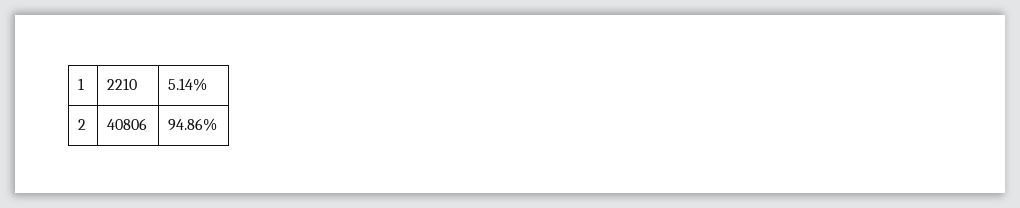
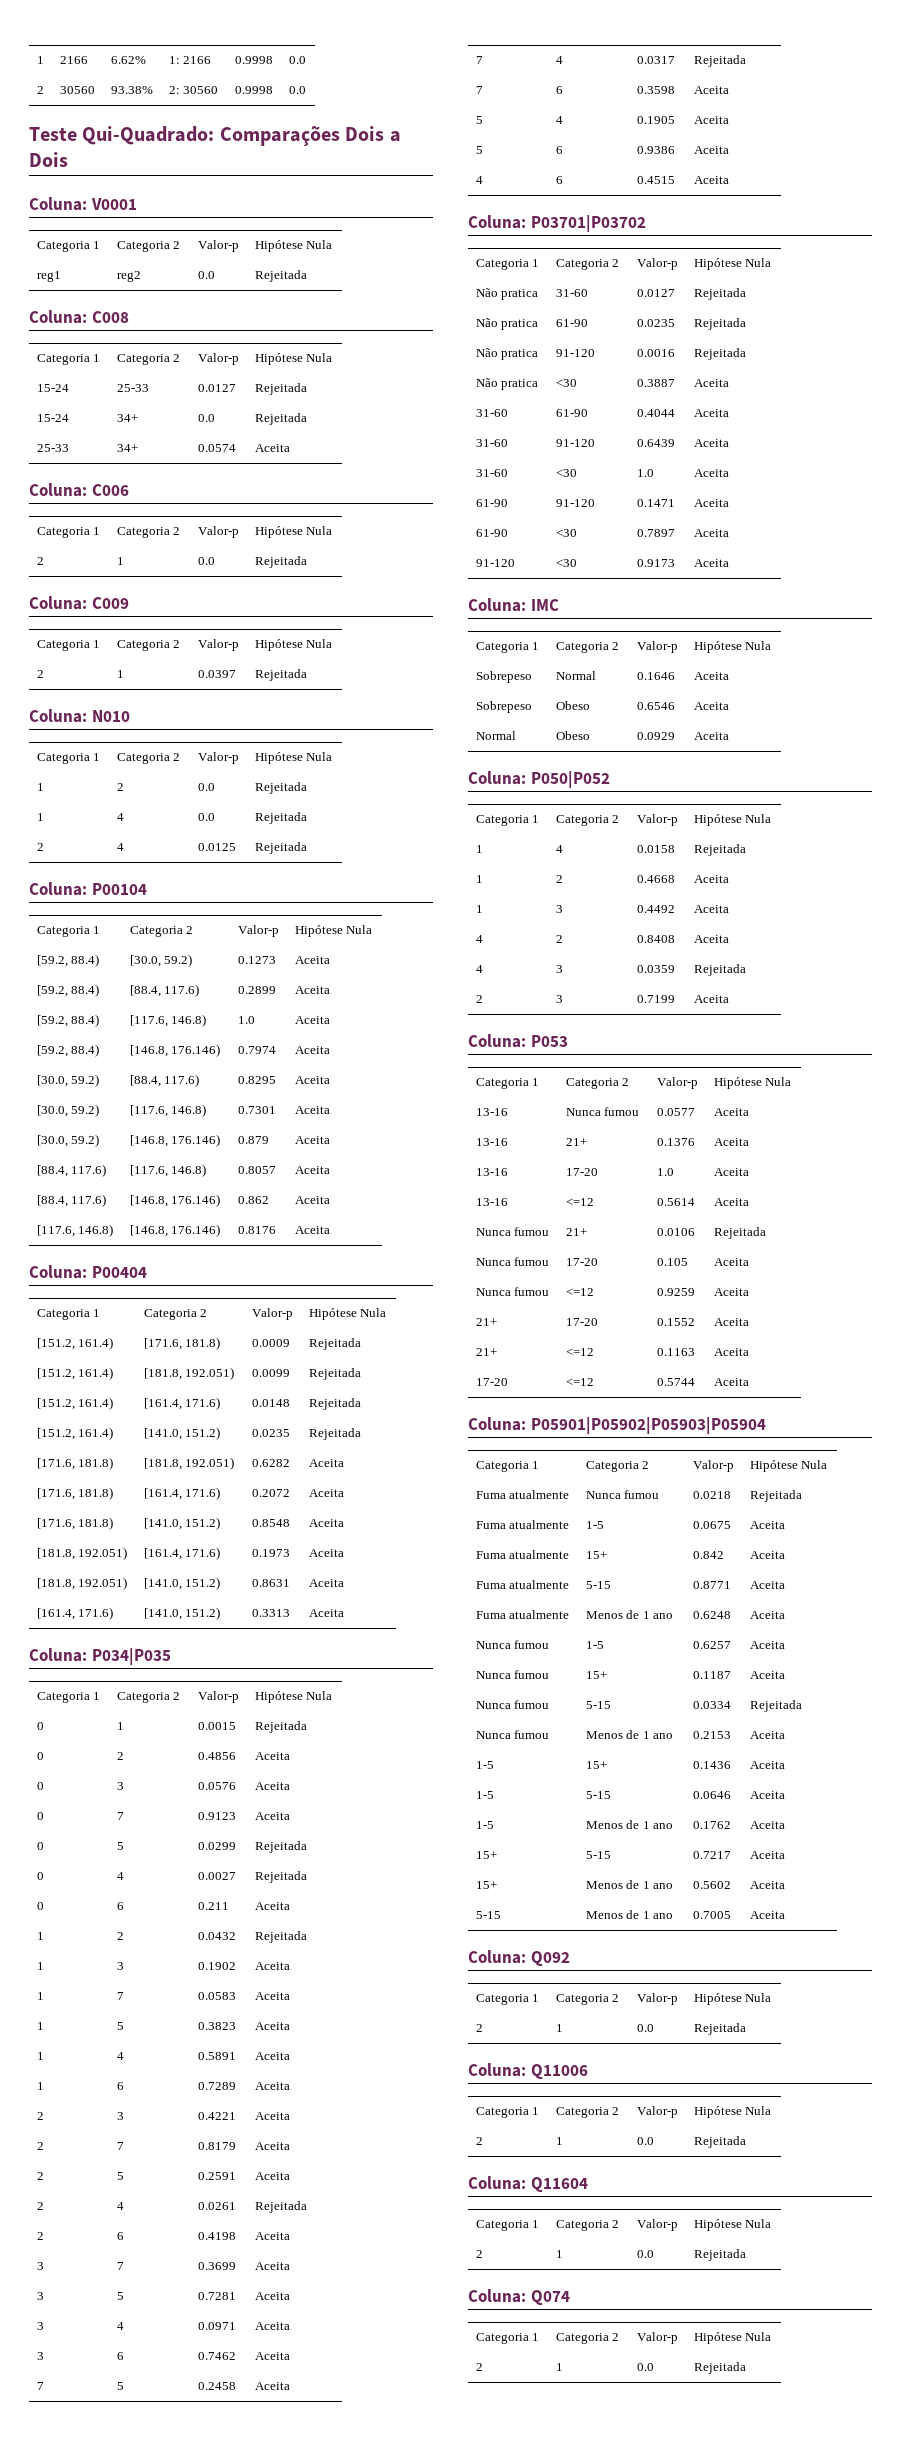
[78,78,85,90] [107,78,138,90] [168,78,208,91] [78,119,87,130] [107,118,148,130] [168,118,218,131] 1 | 2210 | 5.14% // 2 | 40806 | 94.86% -> [36,56,44,64] [59,56,88,64] [110,56,146,64] [168,56,212,64] [234,56,273,64] [288,56,306,64] [36,86,44,94] [59,86,95,94] [110,86,153,94] [168,86,219,94] [234,86,273,94] [288,86,306,94] [29,126,401,146] [29,152,68,167] [29,197,137,211] [36,241,101,252] [116,241,181,252] [197,240,239,252] [254,240,333,252] [36,271,61,282] [116,271,141,282] [197,271,215,279] [254,270,307,282] [29,310,129,324] [36,354,101,365] [116,354,181,365] [197,353,239,365] [254,353,333,365] [36,384,69,392] [116,384,149,392] [197,384,236,392] [254,383,307,395] [36,414,69,422] [116,414,138,422] [197,414,215,422] [254,413,307,425] [36,444,69,452] [116,444,138,452] [197,444,236,452] [254,444,290,452] [29,483,129,497] [36,527,101,538] [116,527,181,538] [197,526,239,538] [254,526,333,538] [36,557,44,565] [116,557,124,565] [197,557,215,565] [254,556,307,568] [29,596,129,610] [36,640,101,651] [116,640,181,651] [197,639,239,651] [254,639,333,651] [36,670,44,678] [116,670,124,678] [197,670,236,678] [254,669,307,681] [29,709,130,723] [36,753,101,764] [116,753,181,764] [197,752,239,764] [254,752,333,764] [36,783,44,791] [116,783,124,791] [197,783,215,791] [254,782,307,794] [36,813,44,821] [116,813,124,821] [197,813,215,821] [254,812,307,824] [36,843,44,851] [116,843,124,851] [197,843,236,851] [254,842,307,854] [29,882,147,896] [36,926,101,937] [129,926,194,937] [237,925,279,937] [294,925,373,937] [36,954,100,967] [129,954,193,967] [237,956,276,964] [294,956,330,964] [36,984,100,997] [129,984,200,997] [237,986,276,994] [294,986,330,994] [36,1014,100,1027] [129,1014,207,1027] [237,1016,255,1024] [294,1016,330,1024] [36,1044,100,1057] [129,1044,221,1057] [237,1046,276,1054] [294,1046,330,1054] [36,1074,100,1087] [129,1074,200,1087] [237,1076,276,1084] [294,1076,330,1084] [36,1104,100,1117] [129,1104,207,1117] [237,1106,276,1114] [294,1106,330,1114] [36,1134,100,1147] [129,1134,221,1147] [237,1136,269,1144] [294,1136,330,1144] [36,1164,107,1177] [129,1164,207,1177] [237,1166,276,1174] [294,1166,330,1174] [36,1194,107,1207] [129,1194,221,1207] [237,1196,269,1204] [294,1196,330,1204] [36,1224,114,1237] [129,1224,221,1237] [237,1226,276,1234] [294,1226,330,1234] [29,1265,147,1279] [36,1309,101,1320] [143,1309,208,1320] [251,1308,293,1320] [308,1308,387,1320] [36,1337,114,1350] [143,1337,221,1350] [251,1339,290,1347] [308,1338,361,1350] [36,1367,114,1380] [143,1367,235,1380] [251,1369,290,1377] [308,1368,361,1380] [36,1397,114,1410] [143,1397,221,1410] [251,1399,290,1407] [308,1398,361,1410] [36,1427,114,1440] [143,1427,221,1440] [251,1429,290,1437] [308,1428,361,1440] [36,1457,114,1470] [143,1457,235,1470] [251,1459,290,1467] [308,1459,344,1467] [36,1487,114,1500] [143,1487,221,1500] [251,1489,290,1497] [308,1489,344,1497] [36,1517,114,1530] [143,1517,221,1530] [251,1519,290,1527] [308,1519,344,1527] [36,1547,128,1560] [143,1547,221,1560] [251,1549,290,1557] [308,1549,344,1557] [36,1577,128,1590] [143,1577,221,1590] [251,1579,290,1587] [308,1579,344,1587] [36,1607,114,1620] [143,1607,221,1620] [251,1609,290,1617] [308,1609,344,1617] [29,1648,171,1665] [36,1692,101,1703] [116,1692,181,1703] [197,1691,239,1703] [254,1691,333,1703] [36,1722,44,1730] [116,1722,124,1730] [197,1722,236,1730] [254,1721,307,1733] [36,1752,44,1760] [116,1752,124,1760] [197,1752,236,1760] [254,1752,290,1760] [36,1782,44,1790] [116,1782,124,1790] [197,1782,236,1790] [254,1782,290,1790] [36,1812,44,1820] [116,1812,124,1820] [197,1812,236,1820] [254,1812,290,1820] [36,1842,44,1850] [116,1842,124,1850] [197,1842,236,1850] [254,1841,307,1853] [36,1872,44,1880] [116,1872,124,1880] [197,1872,236,1880] [254,1871,307,1883] [36,1902,44,1910] [116,1902,124,1910] [197,1902,229,1910] [254,1902,290,1910] [36,1932,44,1940] [116,1932,124,1940] [197,1932,236,1940] [254,1931,307,1943] [36,1962,44,1970] [116,1962,124,1970] [197,1962,236,1970] [254,1962,290,1970] [36,1992,44,2000] [116,1992,124,2000] [197,1992,236,2000] [254,1992,290,2000] [36,2022,44,2030] [116,2022,124,2030] [197,2022,236,2030] [254,2022,290,2030] [36,2052,44,2060] [116,2052,124,2060] [197,2052,236,2060] [254,2052,290,2060] [36,2082,44,2090] [116,2082,124,2090] [197,2082,236,2090] [254,2082,290,2090] [36,2112,44,2120] [116,2112,124,2120] [197,2112,236,2120] [254,2112,290,2120] [36,2142,44,2150] [116,2142,124,2150] [197,2142,236,2150] [254,2142,290,2150] [36,2172,44,2180] [116,2172,124,2180] [197,2172,236,2180] [254,2172,290,2180] [36,2202,44,2210] [116,2202,124,2210] [197,2202,236,2210] [254,2201,307,2213] [36,2232,44,2240] [116,2232,124,2240] [197,2232,236,2240] [254,2232,290,2240] [36,2262,44,2270] [116,2262,124,2270] [197,2262,236,2270] [254,2262,290,2270] [36,2292,44,2300] [116,2292,124,2300] [197,2292,236,2300] [254,2292,290,2300] [36,2322,44,2330] [116,2322,124,2330] [197,2322,236,2330] [254,2322,290,2330] [36,2352,44,2360] [116,2352,124,2360] [197,2352,236,2360] [254,2352,290,2360] [36,2382,44,2390] [116,2382,124,2390] [197,2382,236,2390] [254,2382,290,2390] [475,56,483,64] [555,56,563,64] [636,56,675,64] [693,55,746,67] [475,86,483,94] [555,86,563,94] [636,86,675,94] [693,86,729,94] [475,116,483,124] [555,116,563,124] [636,116,675,124] [693,116,729,124] [475,146,483,154] [555,146,563,154] [636,146,675,154] [693,146,729,154] [475,176,483,184] [555,176,563,184] [636,176,675,184] [693,176,729,184] [468,215,646,232] [475,259,540,270] [555,259,620,270] [636,258,678,270] [693,258,772,270] [475,288,539,300] [555,289,588,297] [636,289,675,297] [693,288,746,300] [475,318,539,330] [555,319,588,327] [636,319,675,327] [693,318,746,330] [475,348,539,360] [555,349,595,357] [636,349,675,357] [693,348,746,360] [475,378,539,390] [555,379,577,387] [636,379,675,387] [693,379,729,387] [475,409,508,417] [555,409,588,417] [636,409,675,417] [693,409,729,417] [475,439,508,447] [555,439,595,447] [636,439,675,447] [693,439,729,447] [475,469,508,477] [555,469,577,477] [636,469,654,477] [693,469,729,477] [475,499,508,507] [555,499,595,507] [636,499,675,507] [693,499,729,507] [475,529,508,537] [555,529,577,537] [636,529,675,537] [693,529,729,537] [475,559,515,567] [555,559,577,567] [636,559,675,567] [693,559,729,567] [468,598,559,612] [475,642,540,653] [555,642,620,653] [636,641,678,653] [693,641,772,653] [475,671,532,683] [555,671,596,680] [636,672,675,680] [693,672,729,680] [475,701,532,713] [555,701,590,710] [636,702,675,710] [693,702,729,710] [475,731,516,740] [555,731,590,740] [636,732,675,740] [693,732,729,740] [468,771,610,788] [475,815,540,826] [555,815,620,826] [636,814,678,826] [693,814,772,826] [475,845,483,853] [555,845,563,853] [636,845,675,853] [693,844,746,856] [475,875,483,883] [555,875,563,883] [636,875,675,883] [693,875,729,883] [475,905,483,913] [555,905,563,913] [636,905,675,913] [693,905,729,913] [475,935,483,943] [555,935,563,943] [636,935,675,943] [693,935,729,943] [475,965,483,973] [555,965,563,973] [636,965,675,973] [693,964,746,976] [475,995,483,1003] [555,995,563,1003] [636,995,675,1003] [693,995,729,1003] [468,1034,568,1048] [475,1078,540,1089] [565,1078,630,1089] [656,1077,698,1089] [713,1077,792,1089] [475,1108,508,1116] [565,1107,640,1116] [656,1108,695,1116] [713,1108,749,1116] [475,1138,508,1146] [565,1138,587,1146] [656,1138,695,1146] [713,1138,749,1146] [475,1168,508,1176] [565,1168,598,1176] [656,1168,674,1176] [713,1168,749,1176] [475,1198,508,1206] [565,1198,594,1206] [656,1198,695,1206] [713,1198,749,1206] [475,1227,550,1236] [565,1228,587,1236] [656,1228,695,1236] [713,1227,766,1239] [475,1257,550,1266] [565,1258,598,1266] [656,1258,688,1266] [713,1258,749,1266] [475,1287,550,1296] [565,1288,594,1296] [656,1288,695,1296] [713,1288,749,1296] [475,1318,497,1326] [565,1318,598,1326] [656,1318,695,1326] [713,1318,749,1326] [475,1348,497,1356] [565,1348,594,1356] [656,1348,695,1356] [713,1348,749,1356] [475,1378,508,1386] [565,1378,594,1386] [656,1378,695,1386] [713,1378,749,1386] [468,1417,766,1434] [475,1461,540,1472] [585,1461,650,1472] [692,1460,734,1472] [749,1460,828,1472] [475,1490,570,1499] [585,1490,660,1499] [692,1491,731,1499] [749,1490,802,1502] [475,1520,570,1529] [585,1521,604,1529] [692,1521,731,1529] [749,1521,785,1529] [475,1550,570,1559] [585,1551,607,1559] [692,1551,724,1559] [749,1551,785,1559] [475,1580,570,1589] [585,1581,611,1589] [692,1581,731,1589] [749,1581,785,1589] [475,1610,570,1619] [585,1610,674,1619] [692,1611,731,1619] [749,1611,785,1619] [475,1640,550,1649] [585,1641,604,1649] [692,1641,731,1649] [749,1641,785,1649] [475,1670,550,1679] [585,1671,607,1679] [692,1671,731,1679] [749,1671,785,1679] [475,1700,550,1709] [585,1701,611,1709] [692,1701,731,1709] [749,1700,802,1712] [475,1730,550,1739] [585,1730,674,1739] [692,1731,731,1739] [749,1731,785,1739] [475,1761,494,1769] [585,1761,607,1769] [692,1761,731,1769] [749,1761,785,1769] [475,1791,494,1799] [585,1791,611,1799] [692,1791,731,1799] [749,1791,785,1799] [475,1821,494,1829] [585,1820,674,1829] [692,1821,731,1829] [749,1821,785,1829] [475,1851,497,1859] [585,1851,611,1859] [692,1851,731,1859] [749,1851,785,1859] [475,1881,497,1889] [585,1880,674,1889] [692,1881,731,1889] [749,1881,785,1889] [475,1911,501,1919] [585,1910,674,1919] [692,1911,731,1919] [749,1911,785,1919] [468,1950,570,1967] [475,1994,540,2005] [555,1994,620,2005] [636,1993,678,2005] [693,1993,772,2005] [475,2024,483,2032] [555,2024,563,2032] [636,2024,654,2032] [693,2023,746,2035] [468,2063,588,2080] [475,2107,540,2118] [555,2107,620,2118] [636,2106,678,2118] [693,2106,772,2118] [475,2137,483,2145] [555,2137,563,2145] [636,2137,654,2145] [693,2136,746,2148] [468,2176,588,2193] [475,2220,540,2231] [555,2220,620,2231] [636,2219,678,2231] [693,2219,772,2231] [475,2250,483,2258] [555,2250,563,2258] [636,2250,654,2258] [693,2249,746,2261] [468,2289,570,2306] [475,2333,540,2344] [555,2333,620,2344] [636,2332,678,2344] [693,2332,772,2344] [475,2363,483,2371] [555,2363,563,2371] [636,2363,654,2371] [693,2362,746,2374] 1 | 2166 | 6.62% | 1: 2166 | 0.9998 | 0.0 // 2 | 30560 | 93.38% | 2: 30560 | 0.9998 | 0.0 // Teste Qui-Quadrado: Comparações Dois a Dois // Coluna: V0001 // Categoria 1 | Categoria 2 | Valor-p | Hipótese Nula // reg1 | reg2 | 0.0 | Rejeitada // Coluna: C008 // Categoria 1 | Categoria 2 | Valor-p | Hipótese Nula // 15-24 | 25-33 | 0.0127 | Rejeitada // 15-24 | 34+ | 0.0 | Rejeitada // 25-33 | 34+ | 0.0574 | Aceita // Coluna: C006 // Categoria 1 | Categoria 2 | Valor-p | Hipótese Nula // 2 | 1 | 0.0 | Rejeitada // Coluna: C009 // Categoria 1 | Categoria 2 | Valor-p | Hipótese Nula // 2 | 1 | 0.0397 | Rejeitada // Coluna: N010 // Categoria 1 | Categoria 2 | Valor-p | Hipótese Nula // 1 | 2 | 0.0 | Rejeitada // 1 | 4 | 0.0 | Rejeitada // 2 | 4 | 0.0125 | Rejeitada // Coluna: P00104 // Categoria 1 | Categoria 2 | Valor-p | Hipótese Nula // [59.2, 88.4) | [30.0, 59.2) | 0.1273 | Aceita // [59.2, 88.4) | [88.4, 117.6) | 0.2899 | Aceita // [59.2, 88.4) | [117.6, 146.8) | 1.0 | Aceita // [59.2, 88.4) | [146.8, 176.146) | 0.7974 | Aceita // [30.0, 59.2) | [88.4, 117.6) | 0.8295 | Aceita // [30.0, 59.2) | [117.6, 146.8) | 0.7301 | Aceita // [30.0, 59.2) | [146.8, 176.146) | 0.879 | Aceita // [88.4, 117.6) | [117.6, 146.8) | 0.8057 | Aceita // [88.4, 117.6) | [146.8, 176.146) | 0.862 | Aceita // [117.6, 146.8) | [146.8, 176.146) | 0.8176 | Aceita // Coluna: P00404 // Categoria 1 | Categoria 2 | Valor-p | Hipótese Nula // [151.2, 161.4) | [171.6, 181.8) | 0.0009 | Rejeitada // [151.2, 161.4) | [181.8, 192.051) | 0.0099 | Rejeitada // [151.2, 161.4) | [161.4, 171.6) | 0.0148 | Rejeitada // [151.2, 161.4) | [141.0, 151.2) | 0.0235 | Rejeitada // [171.6, 181.8) | [181.8, 192.051) | 0.6282 | Aceita // [171.6, 181.8) | [161.4, 171.6) | 0.2072 | Aceita // [171.6, 181.8) | [141.0, 151.2) | 0.8548 | Aceita // [181.8, 192.051) | [161.4, 171.6) | 0.1973 | Aceita // [181.8, 192.051) | [141.0, 151.2) | 0.8631 | Aceita // [161.4, 171.6) | [141.0, 151.2) | 0.3313 | Aceita // Coluna: P034|P035 // Categoria 1 | Categoria 2 | Valor-p | Hipótese Nula // 0 | 1 | 0.0015 | Rejeitada // 0 | 2 | 0.4856 | Aceita // 0 | 3 | 0.0576 | Aceita // 0 | 7 | 0.9123 | Aceita // 0 | 5 | 0.0299 | Rejeitada // 0 | 4 | 0.0027 | Rejeitada // 0 | 6 | 0.211 | Aceita // 1 | 2 | 0.0432 | Rejeitada // 1 | 3 | 0.1902 | Aceita // 1 | 7 | 0.0583 | Aceita // 1 | 5 | 0.3823 | Aceita // 1 | 4 | 0.5891 | Aceita // 1 | 6 | 0.7289 | Aceita // 2 | 3 | 0.4221 | Aceita // 2 | 7 | 0.8179 | Aceita // 2 | 5 | 0.2591 | Aceita // 2 | 4 | 0.0261 | Rejeitada // 2 | 6 | 0.4198 | Aceita // 3 | 7 | 0.3699 | Aceita // 3 | 5 | 0.7281 | Aceita // 3 | 4 | 0.0971 | Aceita // 3 | 6 | 0.7462 | Aceita // 7 | 5 | 0.2458 | Aceita // 7 | 4 | 0.0317 | Rejeitada // 7 | 6 | 0.3598 | Aceita // 5 | 4 | 0.1905 | Aceita // 5 | 6 | 0.9386 | Aceita // 4 | 6 | 0.4515 | Aceita // Coluna: P03701|P03702 // Categoria 1 | Categoria 2 | Valor-p | Hipótese Nula // Não pratica | 31-60 | 0.0127 | Rejeitada // Não pratica | 61-90 | 0.0235 | Rejeitada // Não pratica | 91-120 | 0.0016 | Rejeitada // Não pratica | <30 | 0.3887 | Aceita // 31-60 | 61-90 | 0.4044 | Aceita // 31-60 | 91-120 | 0.6439 | Aceita // 31-60 | <30 | 1.0 | Aceita // 61-90 | 91-120 | 0.1471 | Aceita // 61-90 | <30 | 0.7897 | Aceita // 91-120 | <30 | 0.9173 | Aceita // Coluna: IMC // Categoria 1 | Categoria 2 | Valor-p | Hipótese Nula // Sobrepeso | Normal | 0.1646 | Aceita // Sobrepeso | Obeso | 0.6546 | Aceita // Normal | Obeso | 0.0929 | Aceita // Coluna: P050|P052 // Categoria 1 | Categoria 2 | Valor-p | Hipótese Nula // 1 | 4 | 0.0158 | Rejeitada // 1 | 2 | 0.4668 | Aceita // 1 | 3 | 0.4492 | Aceita // 4 | 2 | 0.8408 | Aceita // 4 | 3 | 0.0359 | Rejeitada // 2 | 3 | 0.7199 | Aceita // Coluna: P053 // Categoria 1 | Categoria 2 | Valor-p | Hipótese Nula // 13-16 | Nunca fumou | 0.0577 | Aceita // 13-16 | 21+ | 0.1376 | Aceita // 13-16 | 17-20 | 1.0 | Aceita // 13-16 | <=12 | 0.5614 | Aceita // Nunca fumou | 21+ | 0.0106 | Rejeitada // Nunca fumou | 17-20 | 0.105 | Aceita // Nunca fumou | <=12 | 0.9259 | Aceita // 21+ | 17-20 | 0.1552 | Aceita // 21+ | <=12 | 0.1163 | Aceita // 17-20 | <=12 | 0.5744 | Aceita // Coluna: P05901|P05902|P05903|P05904 // Categoria 1 | Categoria 2 | Valor-p | Hipótese Nula // Fuma atualmente | Nunca fumou | 0.0218 | Rejeitada // Fuma atualmente | 1-5 | 0.0675 | Aceita // Fuma atualmente | 15+ | 0.842 | Aceita // Fuma atualmente | 5-15 | 0.8771 | Aceita // Fuma atualmente | Menos de 1 ano | 0.6248 | Aceita // Nunca fumou | 1-5 | 0.6257 | Aceita // Nunca fumou | 15+ | 0.1187 | Aceita // Nunca fumou | 5-15 | 0.0334 | Rejeitada // Nunca fumou | Menos de 1 ano | 0.2153 | Aceita // 1-5 | 15+ | 0.1436 | Aceita // 1-5 | 5-15 | 0.0646 | Aceita // 1-5 | Menos de 1 ano | 0.1762 | Aceita // 15+ | 5-15 | 0.7217 | Aceita // 15+ | Menos de 1 ano | 0.5602 | Aceita // 5-15 | Menos de 1 ano | 0.7005 | Aceita // Coluna: Q092 // Categoria 1 | Categoria 2 | Valor-p | Hipótese Nula // 2 | 1 | 0.0 | Rejeitada // Coluna: Q11006 // Categoria 1 | Categoria 2 | Valor-p | Hipótese Nula // 2 | 1 | 0.0 | Rejeitada // Coluna: Q11604 // Categoria 1 | Categoria 2 | Valor-p | Hipótese Nula // 2 | 1 | 0.0 | Rejeitada // Coluna: Q074 // Categoria 1 | Categoria 2 | Valor-p | Hipótese Nula // 2 | 1 | 0.0 | Rejeitada

